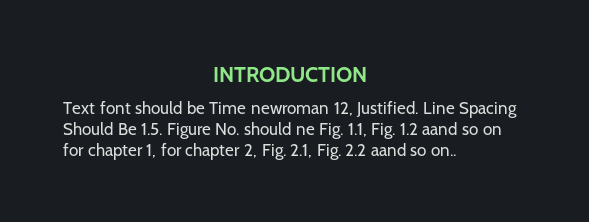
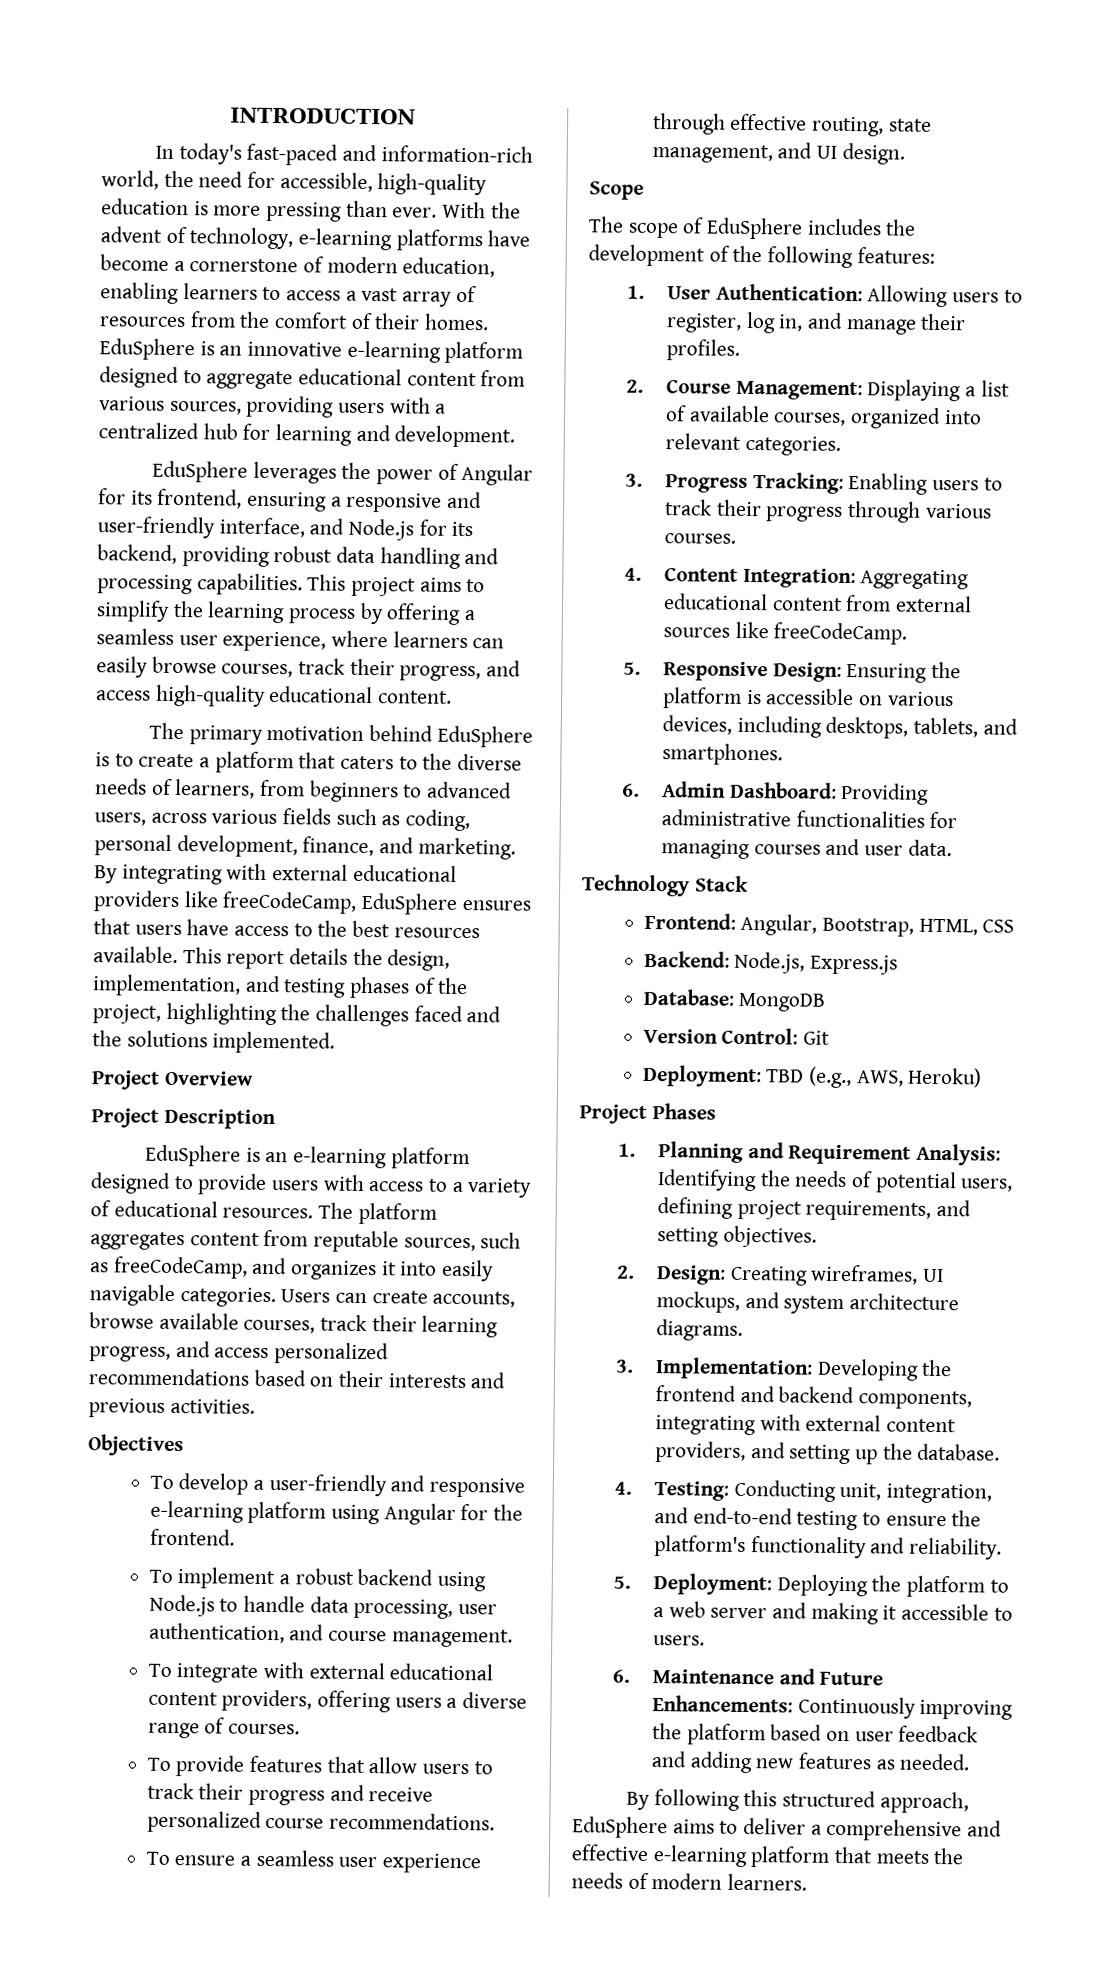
[63,101,518,118] [63,122,502,139] [63,143,457,160] Text font should be Time newroman 12, Justified. Line Spacing Should Be 1.5. Figure No. should ne Fig. 1.1, Fig. 1.2 aand so on for chapter 1, for chapter 2, Fig. 2.1, Fig. 2.2 aand so on.. -> [155,142,533,166] [101,170,488,196] [101,198,521,222] [100,226,531,252] [100,254,496,278] [100,282,477,307] [99,311,490,331] [99,338,524,364] [99,366,526,390] [99,395,447,418] [98,422,516,448] [152,460,534,486] [98,488,483,513] [97,516,474,541] [97,544,500,569] [97,573,486,597] [96,600,476,625] [96,628,505,652] [96,656,522,682] [96,684,453,707] [149,722,533,748] [95,751,523,774] [95,778,513,803] [94,808,471,832] [94,834,516,860] [94,863,457,885] [93,890,531,915] [93,918,480,939] [93,946,451,971] [92,974,469,999] [92,1002,502,1027] [92,1030,336,1054] [91,1070,254,1090] [91,1108,276,1130] [145,1144,470,1170] [90,1172,533,1198] [90,1200,437,1225] [90,1229,522,1253] [90,1256,495,1282] [89,1284,516,1308] [89,1312,499,1338] [89,1341,390,1365] [88,1368,507,1389] [88,1398,255,1418] [88,1434,184,1457] [149,1473,525,1498] [149,1500,523,1525] [149,1528,235,1546] [148,1567,486,1592] [148,1594,497,1619] [148,1622,513,1648] [147,1661,494,1683] [147,1689,527,1713] [147,1717,300,1739] [146,1755,493,1777] [146,1782,434,1806] [146,1810,495,1833] [145,1849,481,1874] [651,112,932,137] [651,142,905,165] [589,181,644,200] [588,216,917,240] [588,244,935,269] [627,283,1023,308] [665,311,967,335] [665,339,740,361] [626,379,1010,402] [664,405,982,429] [664,433,841,456] [625,472,1003,495] [663,499,992,523] [663,533,736,544] [624,567,970,590] [663,593,972,613] [662,621,908,645] [623,661,961,683] [661,687,954,709] [661,715,1018,739] [661,743,783,766] [622,781,930,805] [660,809,958,829] [660,838,952,860] [582,874,749,897] [643,912,1015,937] [643,950,898,975] [642,988,826,1012] [642,1027,830,1045] [642,1064,983,1089] [579,1102,716,1124] [618,1141,1001,1166] [656,1169,1014,1194] [656,1197,971,1221] [656,1225,817,1248] [617,1264,944,1286] [655,1291,959,1315] [655,1319,743,1341] [616,1357,953,1381] [654,1385,972,1410] [654,1414,956,1436] [654,1441,1001,1465] [614,1479,992,1504] [653,1507,982,1531] [653,1535,1002,1560] [613,1573,1009,1598] [652,1601,1013,1625] [652,1635,705,1646] [612,1668,884,1686] [651,1695,1014,1720] [651,1723,979,1746] [650,1751,971,1774] [626,1789,969,1814] [572,1816,1003,1842] [571,1844,965,1868] [571,1872,808,1891] In today's fast-paced and information-rich world, the need for accessible, high-quality education is more pressing than ever. With the advent of technology, e-learning platforms have become a cornerstone of modern education, enabling learners to access a vast array of resources from the comfort of their homes. EduSphere is an innovative e-learning platform designed to aggregate educational content from various sources, providing users with a centralized hub for learning and development. // EduSphere leverages the power of Angular for its frontend, ensuring a responsive and user-friendly interface, and Node.js for its backend, providing robust data handling and processing capabilities. This project aims to simplify the learning process by offering a seamless user experience, where learners can easily browse courses, track their progress, and access high-quality educational content. // The primary motivation behind EduSphere is to create a platform that caters to the diverse needs of learners, from beginners to advanced users, across various fields such as coding, personal development, finance, and marketing. By integrating with external educational providers like freeCodeCamp, EduSphere ensures that users have access to the best resources available. This report details the design, implementation, and testing phases of the project, highlighting the challenges faced and the solutions implemented. // Project Overview // Project Description // EduSphere is an e-learning platform designed to provide users with access to a variety of educational resources. The platform aggregates content from reputable sources, such as freeCodeCamp, and organizes it into easily navigable categories. Users can create accounts, browse available courses, track their learning progress, and access personalized recommendations based on their interests and previous activities. // Objectives // To develop a user-friendly and responsive e-learning platform using Angular for the frontend. // To implement a robust backend using Node.js to handle data processing, user authentication, and course management. // To integrate with external educational content providers, offering users a diverse range of courses. // To provide features that allow users to track their progress and receive personalized course recommendations. // To ensure a seamless user experience through effective routing, state management, and UI design. // Scope // The scope of EduSphere includes the development of the following features: // 1. User Authentication: Allowing users to register, log in, and manage their profiles. // 2. Course Management: Displaying a list of available courses, organized into relevant categories. // 3. Progress Tracking: Enabling users to track their progress through various courses. // 4. Content Integration: Aggregating educational content from external sources like freeCodeCamp. // 5. Responsive Design: Ensuring the platform is accessible on various devices, including desktops, tablets, and smartphones. // 6. Admin Dashboard: Providing administrative functionalities for managing courses and user data. // Technology Stack // Frontend: Angular, Bootstrap, HTML, CSS // Backend: Node.js, Express.js // Database: MongoDB // Version Control: Git // Deployment: TBD (e.g., AWS, Heroku) // Project Phases // 1. Planning and Requirement Analysis: Identifying the needs of potential users, defining project requirements, and setting objectives. // 2. Design: Creating wireframes, UI mockups, and system architecture diagrams. // 3. Implementation: Developing the frontend and backend components, integrating with external content providers, and setting up the database. // 4. Testing: Conducting unit, integration, and end-to-end testing to ensure the platform's functionality and reliability. // 5. Deployment: Deploying the platform to a web server and making it accessible to users. // 6. Maintenance and Future Enhancements: Continuously improving the platform based on user feedback and adding new features as needed. // By following this structured approach, EduSphere aims to deliver a comprehensive and effective e-learning platform that meets the needs of modern learners.

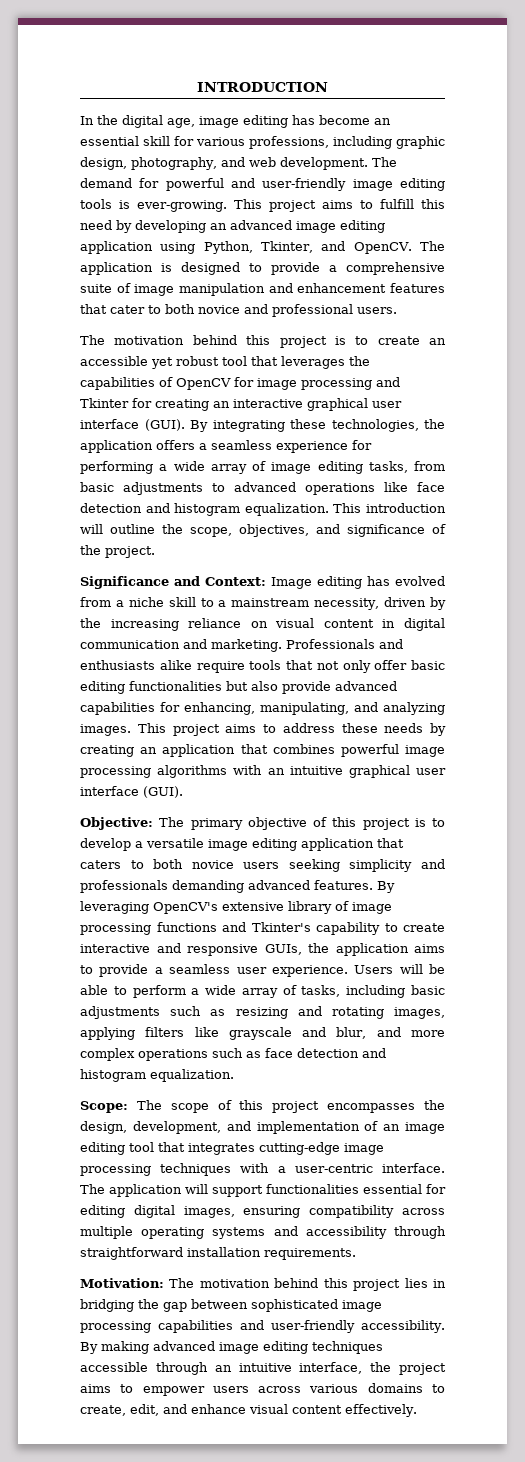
[178,142,533,166] [101,170,488,196] [101,198,521,222] [100,226,531,252] [100,254,496,278] [100,282,477,307] [99,311,490,331] [99,338,524,364] [99,366,526,390] [99,395,447,418] [98,422,516,448] [152,460,534,486] [98,488,483,513] [97,516,474,541] [97,544,500,569] [97,573,486,597] [96,600,476,625] [96,628,505,652] [96,656,522,682] [96,684,453,707] [149,722,533,748] [95,751,523,774] [95,778,513,803] [94,808,471,832] [94,834,516,860] [94,863,457,885] [93,890,531,915] [93,918,480,939] [93,946,451,971] [92,974,469,999] [92,1002,502,1027] [92,1030,336,1054] [91,1070,254,1090] [91,1108,276,1130] [145,1144,470,1170] [90,1172,533,1198] [90,1200,437,1225] [90,1229,522,1253] [90,1256,495,1282] [89,1284,516,1308] [89,1312,499,1338] [89,1341,390,1365] [88,1368,507,1389] [88,1398,255,1418] [88,1434,184,1457] [149,1473,525,1498] [149,1500,523,1525] [149,1528,235,1546] [148,1567,486,1592] [148,1594,497,1619] [148,1622,513,1648] [147,1661,494,1683] [147,1689,527,1713] [147,1717,300,1739] [146,1755,493,1777] [146,1782,434,1806] [146,1810,495,1833] [145,1849,481,1874] [651,112,932,137] [651,142,905,165] [589,181,644,200] [588,216,917,240] [588,244,935,269] [627,283,1023,308] [665,311,967,335] [665,339,740,361] [626,379,1010,402] [664,405,982,429] [664,433,841,456] [625,472,1003,495] [663,499,992,523] [663,533,736,544] [624,567,970,590] [663,593,972,613] [662,621,908,645] [623,661,961,683] [661,687,954,709] [661,715,1018,739] [661,743,783,766] [622,781,930,805] [660,809,958,829] [660,838,952,860] [582,874,749,897] [643,912,1015,937] [643,950,898,975] [642,988,826,1012] [642,1027,830,1045] [642,1064,983,1089] [579,1102,716,1124] [618,1141,1001,1166] [656,1169,1014,1194] [656,1197,971,1221] [656,1225,817,1248] [617,1264,944,1286] [655,1291,959,1315] [655,1319,743,1341] [616,1357,953,1381] [654,1385,972,1410] [654,1414,956,1436] [654,1441,1001,1465] [614,1479,992,1504] [653,1507,982,1531] [653,1535,1002,1560] [613,1573,1009,1598] [652,1601,1013,1625] [652,1635,705,1646] [612,1668,884,1686] [651,1695,1014,1720] [651,1723,979,1746] [650,1751,971,1774] [626,1789,969,1814] [572,1816,1003,1842] [571,1844,965,1868] [571,1872,808,1891] today's fast-paced and information-rich world, the need for accessible, high-quality education is more pressing than ever. With the advent of technology, e-learning platforms have become a cornerstone of modern education, enabling learners to access a vast array of resources from the comfort of their homes. EduSphere is an innovative e-learning platform designed to aggregate educational content from various sources, providing users with a centralized hub for learning and development. // EduSphere leverages the power of Angular for its frontend, ensuring a responsive and user-friendly interface, and Node.js for its backend, providing robust data handling and processing capabilities. This project aims to simplify the learning process by offering a seamless user experience, where learners can easily browse courses, track their progress, and access high-quality educational content. // The primary motivation behind EduSphere is to create a platform that caters to the diverse needs of learners, from beginners to advanced users, across various fields such as coding, personal development, finance, and marketing. By integrating with external educational providers like freeCodeCamp, EduSphere ensures that users have access to the best resources available. This report details the design, implementation, and testing phases of the project, highlighting the challenges faced and the solutions implemented. // Project Overview // Project Description // EduSphere is an e-learning platform designed to provide users with access to a variety of educational resources. The platform aggregates content from reputable sources, such as freeCodeCamp, and organizes it into easily navigable categories. Users can create accounts, browse available courses, track their learning progress, and access personalized recommendations based on their interests and previous activities. // Objectives // To develop a user-friendly and responsive e-learning platform using Angular for the frontend. // To implement a robust backend using Node.js to handle data processing, user authentication, and course management. // To integrate with external educational content providers, offering users a diverse range of courses. // To provide features that allow users to track their progress and receive personalized course recommendations. // To ensure a seamless user experience through effective routing, state management, and UI design. // Scope // The scope of EduSphere includes the development of the following features: // 1. User Authentication: Allowing users to register, log in, and manage their profiles. // 2. Course Management: Displaying a list of available courses, organized into relevant categories. // 3. Progress Tracking: Enabling users to track their progress through various courses. // 4. Content Integration: Aggregating educational content from external sources like freeCodeCamp. // 5. Responsive Design: Ensuring the platform is accessible on various devices, including desktops, tablets, and smartphones. // 6. Admin Dashboard: Providing administrative functionalities for managing courses and user data. // Technology Stack // Frontend: Angular, Bootstrap, HTML, CSS // Backend: Node.js, Express.js // Database: MongoDB // Version Control: Git // Deployment: TBD (e.g., AWS, Heroku) // Project Phases // 1. Planning and Requirement Analysis: Identifying the needs of potential users, defining project requirements, and setting objectives. // 2. Design: Creating wireframes, UI mockups, and system architecture diagrams. // 3. Implementation: Developing the frontend and backend components, integrating with external content providers, and setting up the database. // 4. Testing: Conducting unit, integration, and end-to-end testing to ensure the platform's functionality and reliability. // 5. Deployment: Deploying the platform to a web server and making it accessible to users. // 6. Maintenance and Future Enhancements: Continuously improving the platform based on user feedback and adding new features as needed. // By following this structured approach, EduSphere aims to deliver a comprehensive and effective e-learning platform that meets the needs of modern learners. -> [97,115,391,128] [80,136,445,149] [80,157,397,170] [80,178,445,191] [80,199,445,212] [80,220,385,233] [80,241,445,254] [80,262,445,275] [80,283,445,296] [80,304,397,317] [80,335,446,348] [80,356,370,369] [80,377,400,390] [80,398,402,411] [80,419,445,432] [80,440,372,453] [80,461,445,474] [80,482,445,495] [80,503,446,516] [80,524,446,537] [80,545,155,558] [80,576,445,589] [80,597,446,610] [80,618,445,631] [80,639,403,652] [80,660,445,673] [80,681,397,694] [80,702,445,715] [80,723,446,736] [80,744,445,757] [80,765,446,778] [80,786,183,798] [80,817,445,830] [80,838,404,851] [80,859,445,872] [80,880,395,893] [80,901,392,914] [80,922,445,935] [80,943,445,956] [80,964,445,977] [80,985,445,998] [80,1006,445,1019] [80,1027,445,1040] [80,1048,386,1061] [80,1069,234,1082] [80,1100,445,1113] [80,1121,445,1134] [80,1142,384,1155] [80,1163,445,1176] [80,1184,446,1197] [80,1205,446,1218] [80,1226,446,1239] [80,1247,356,1260] [80,1278,446,1291] [80,1299,382,1312] [80,1320,446,1333] [80,1341,383,1354] [80,1362,446,1375] [80,1383,445,1396] [80,1404,417,1417] the digital age, image editing has become an essential skill for various professions, including graphic design, photography, and web development. The demand for powerful and user-friendly image editing tools is ever-growing. This project aims to fulfill this need by developing an advanced image editing application using Python, Tkinter, and OpenCV. The application is designed to provide a comprehensive suite of image manipulation and enhancement features that cater to both novice and professional users. // The motivation behind this project is to create an accessible yet robust tool that leverages the capabilities of OpenCV for image processing and Tkinter for creating an interactive graphical user interface (GUI). By integrating these technologies, the application offers a seamless experience for performing a wide array of image editing tasks, from basic adjustments to advanced operations like face detection and histogram equalization. This introduction will outline the scope, objectives, and significance of the project. // Significance and Context: Image editing has evolved from a niche skill to a mainstream necessity, driven by the increasing reliance on visual content in digital communication and marketing. Professionals and enthusiasts alike require tools that not only offer basic editing functionalities but also provide advanced capabilities for enhancing, manipulating, and analyzing images. This project aims to address these needs by creating an application that combines powerful image processing algorithms with an intuitive graphical user interface (GUI). // Objective: The primary objective of this project is to develop a versatile image editing application that caters to both novice users seeking simplicity and professionals demanding advanced features. By leveraging OpenCV's extensive library of image processing functions and Tkinter's capability to create interactive and responsive GUIs, the application aims to provide a seamless user experience. Users will be able to perform a wide array of tasks, including basic adjustments such as resizing and rotating images, applying filters like grayscale and blur, and more complex operations such as face detection and histogram equalization. // Scope: The scope of this project encompasses the design, development, and implementation of an image editing tool that integrates cutting-edge image processing techniques with a user-centric interface. The application will support functionalities essential for editing digital images, ensuring compatibility across multiple operating systems and accessibility through straightforward installation requirements. // Motivation: The motivation behind this project lies in bridging the gap between sophisticated image processing capabilities and user-friendly accessibility. By making advanced image editing techniques accessible through an intuitive interface, the project aims to empower users across various domains to create, edit, and enhance visual content effectively.

